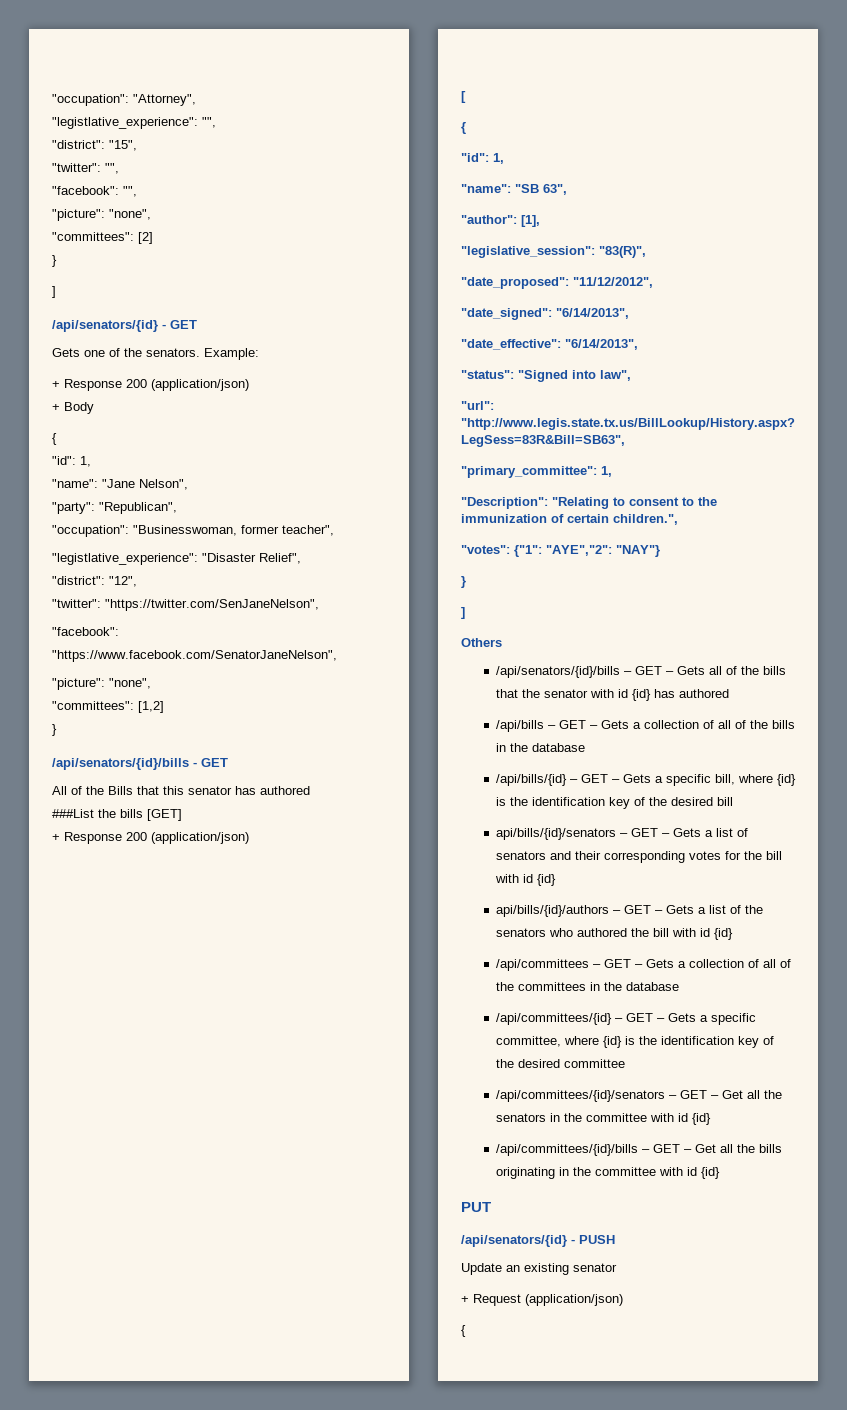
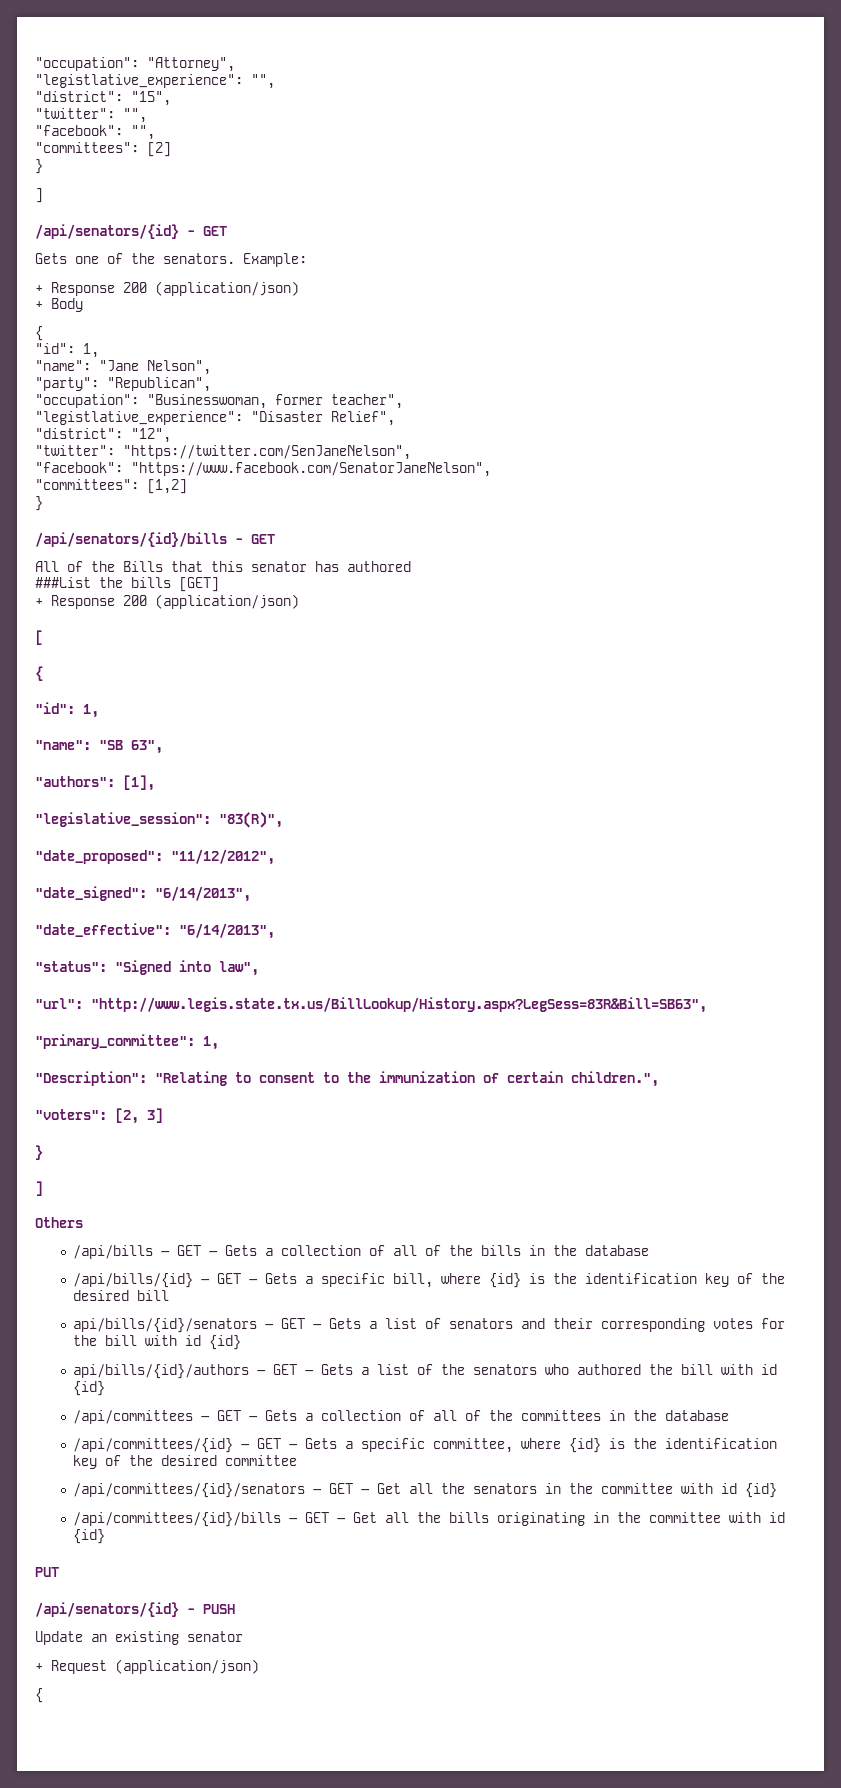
[52,209,151,221] // "picture": "none", -> (155, 132) none
[52,678,151,690] // "picture": "none", -> (491, 469) none
[461,215,517,224] "author": -> [35,776,115,787] "authors":
[461,545,660,557] "votes": {"1": "AYE","2": "NAY"} -> [35,1108,163,1124] "voters": [2, 3]
[495,666,786,678] [495,689,729,701] // /api/senators/{id}/bills – GET – Gets all of the bills that the senator with id {id} has authored -> (83, 1222) none

